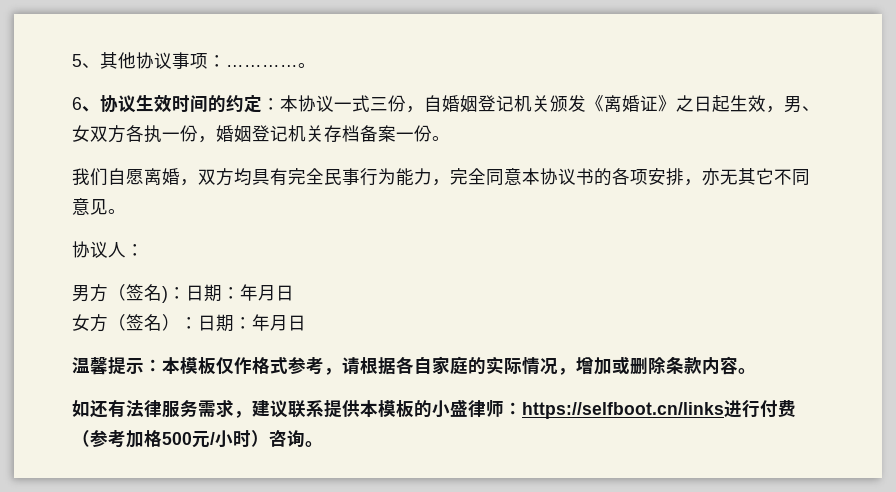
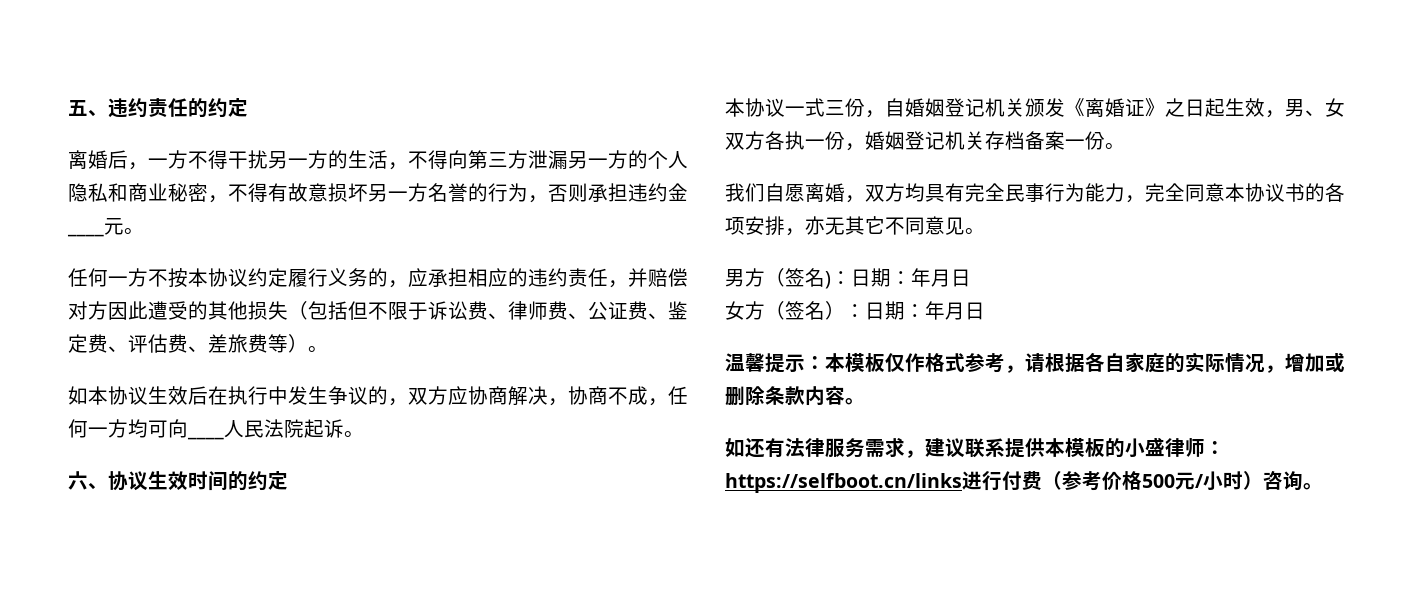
[72,52,316,69] [72,97,82,110] 5、其他协议事项：…………。 // 6 -> [68,98,248,118] [68,150,688,170] [68,183,688,203] [67,218,144,237] [68,268,688,288] [68,301,688,320] [68,334,328,353] [68,386,688,406] [68,419,364,440] [68,471,88,490] 五、违约责任的约定 // 离婚后，一方不得干扰另一方的生活，不得向第三方泄漏另一方的个人隐私和商业秘密，不得有故意损坏另一方名誉的行为，否则承担违约金____元。 // 任何一方不按本协议约定履行义务的，应承担相应的违约责任，并赔偿对方因此遭受的其他损失（包括但不限于诉讼费、律师费、公证费、鉴定费、评估费、差旅费等）。 // 如本协议生效后在执行中发生争议的，双方应协商解决，协商不成，任何一方均可向____人民法院起诉。 // 六
[262,98,280,110] ： -> (288, 480) //
[72,241,144,258] // 协议人： -> (985, 231) none
[126,430,144,448] 加 -> [1102,471,1122,490] 价

